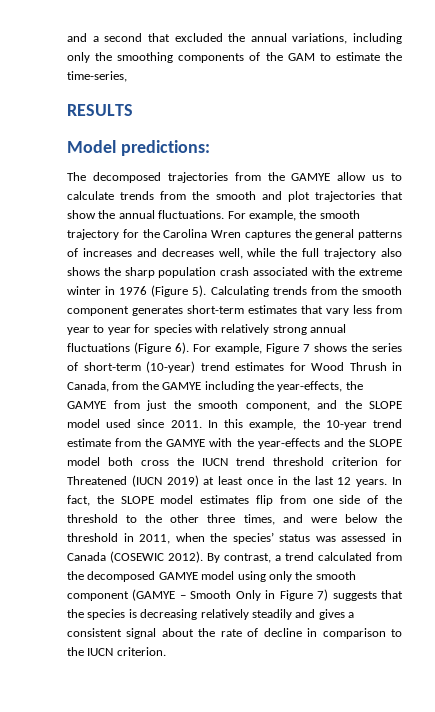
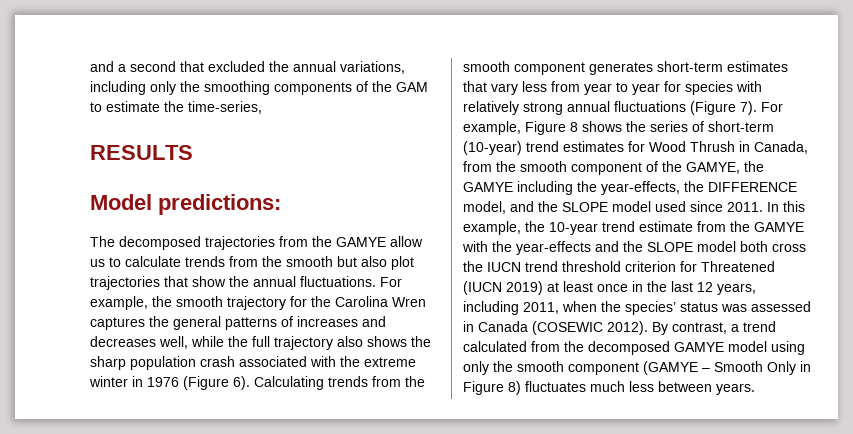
[261,191,282,200] and -> [337,256,387,267] but also
[192,285,207,297] 5). -> [233,376,250,390] 6).
[175,342,189,354] 6). -> [740,101,757,115] 7).
[303,344,310,352] 7 -> [570,122,578,132] 8
(159, 385) none -> [520,161,764,175] smooth component of the GAMYE, the
[67,400,310,411] GAMYE from just the smooth component, -> [708,182,797,192] [463,201,506,214] DIFFERENCE model,
[356,477,402,487] [67,495,403,506] [67,514,402,525] [67,533,134,542] years. In fact, the SLOPE model estimates flip from one side of the threshold to the other three times, and were below the threshold in -> [717,283,756,295] [463,301,519,315] years, including
[317,589,404,601] [67,609,354,620] [67,628,403,639] [67,647,166,656] 7) suggests that the species is decreasing relatively steadily and gives a consistent signal about the rate of decline in comparison to the IUCN criterion. -> [508,381,755,395] 8) fluctuates much less between years.

